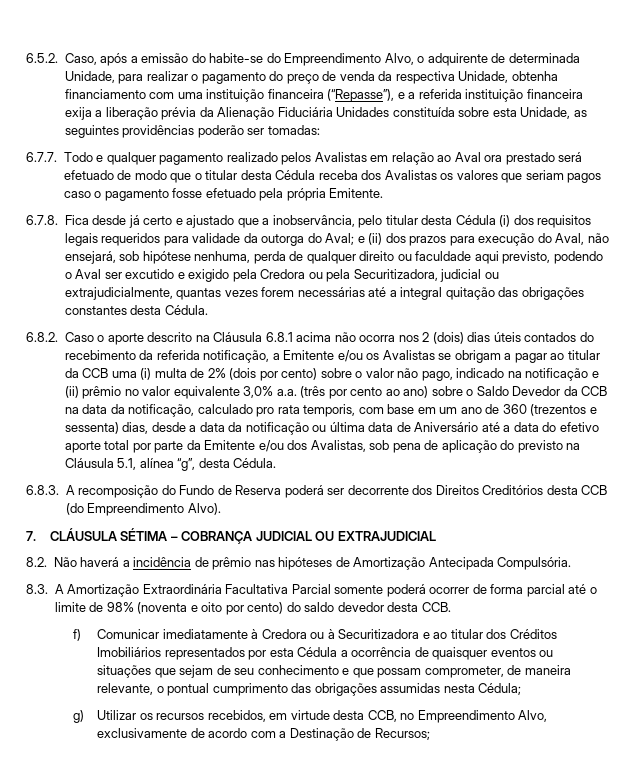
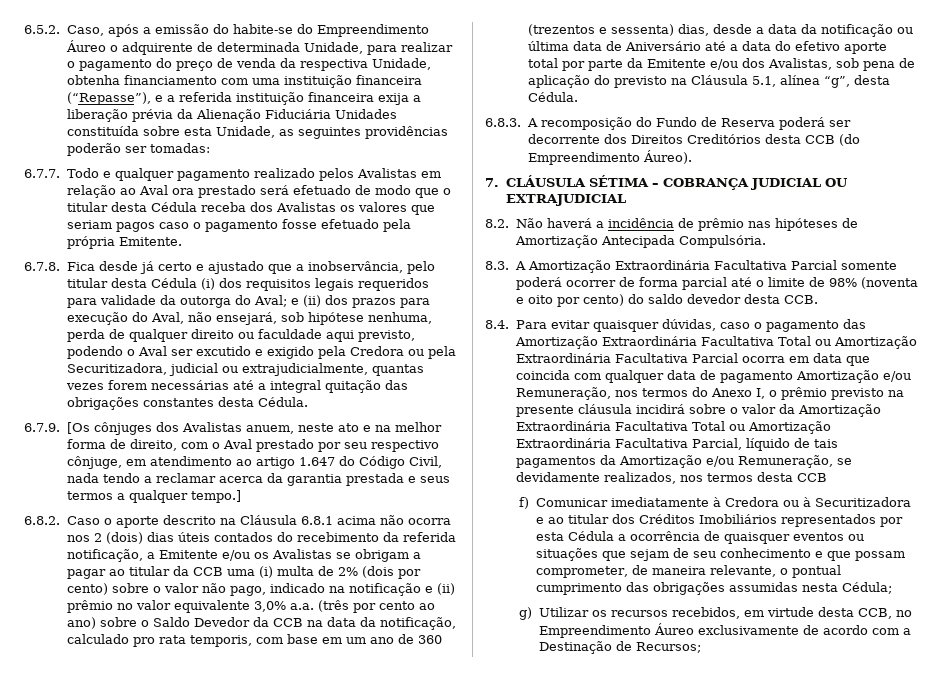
[384,53,414,65] Alvo, -> [65,40,106,52] Áureo
(208, 310) none -> [24,422,442,435] [66,439,439,452] [66,456,442,469] [66,473,450,486] [66,490,241,503] // 6.7.9. [Os cônjuges dos Avalistas anuem, neste ato e na melhor forma de direito, com o Aval prestado por seu respectivo cônjuge, em atendimento ao artigo 1.647 do Código Civil, nada tendo a reclamar acerca da garantia prestada e seus termos a qualquer tempo.]
[187,503,221,515] Alvo). -> [642,150,692,164] Áureo).
(451, 607) none -> [485,319,866,332] [514,336,918,349] [515,353,870,366] [515,370,911,383] [515,387,904,400] [515,404,881,417] [515,421,832,434] [515,438,838,451] [515,455,852,468] [515,472,827,484] // 8.4. Para evitar quaisquer dúvidas, caso o pagamento das Amortização Extraordinária Facultativa Total ou Amortização Extraordinária Facultativa Parcial ocorra em data que coincida com qualquer data de pagamento Amortização e/ou Remuneração, nos termos do Anexo I, o prêmio previsto na presente cláusula incidirá sobre o valor da Amortização Extraordinária Facultativa Total ou Amortização Extraordinária Facultativa Parcial, líquido de tais pagamentos da Amortização e/ou Remuneração, se devidamente realizados, nos termos desta CCB
[518,710,548,722] Alvo, -> [653,623,694,635] Áureo

